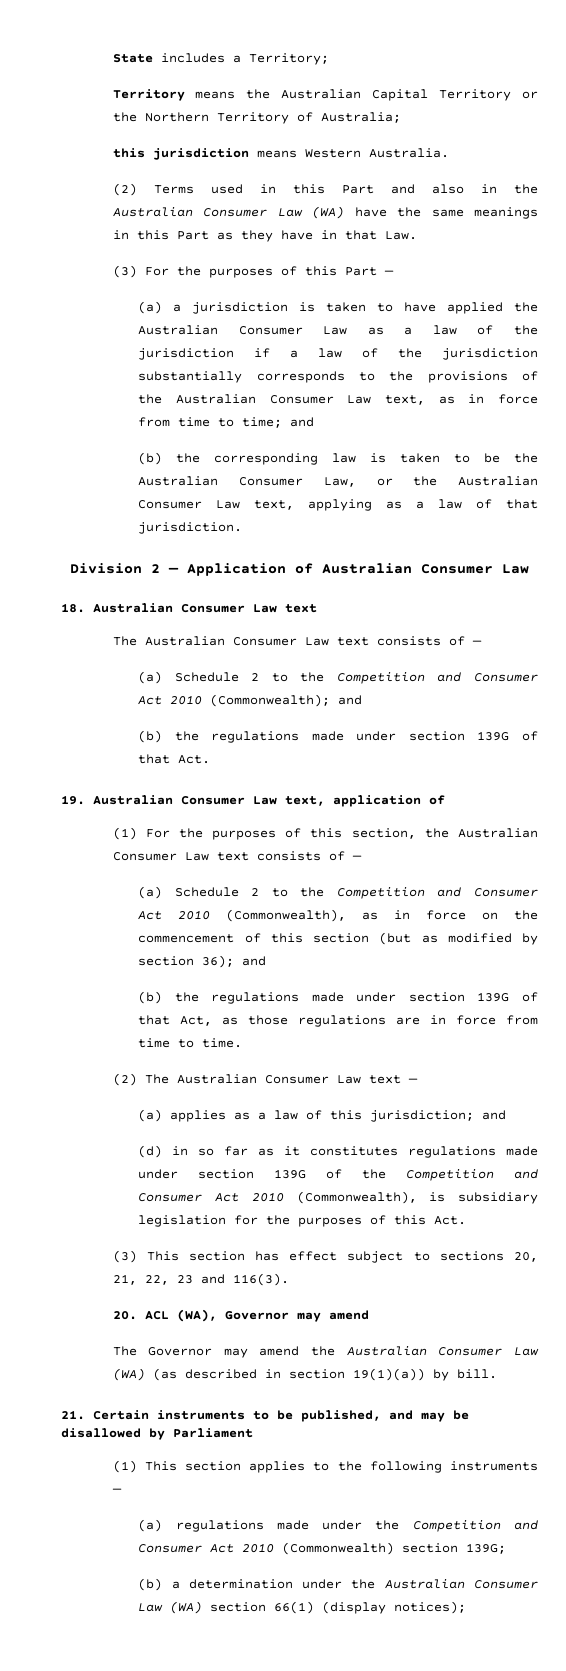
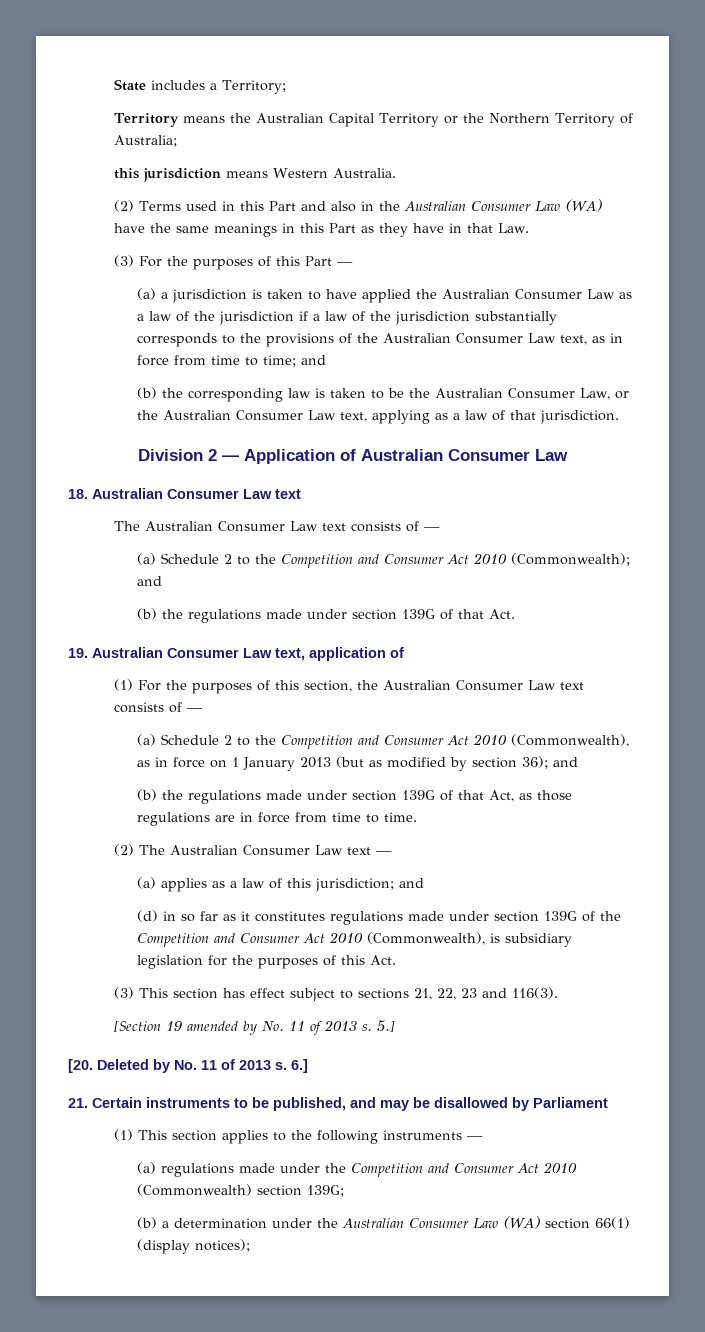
[514,910,538,920] [138,933,370,943] the commencement of this section -> [231,757,331,771] 1 January 2013
[514,1252,538,1262] 20, -> (409, 993) none
[112,1309,369,1322] [112,1346,539,1358] [112,1368,497,1381] 20. ACL (WA), Governor may amend // The Governor may amend the Australian Consumer Law (WA) (as described in section 19(1)(a)) by bill. -> [113,1020,395,1035] [68,1059,308,1073] [Section 19 amended by No. 11 of 2013 s. 5.] // [20. Deleted by No. 11 of 2013 s. 6.]

